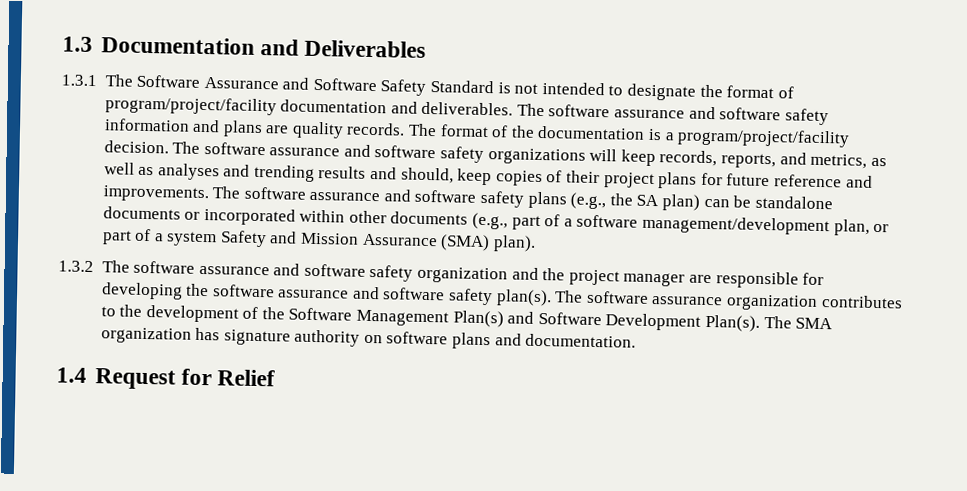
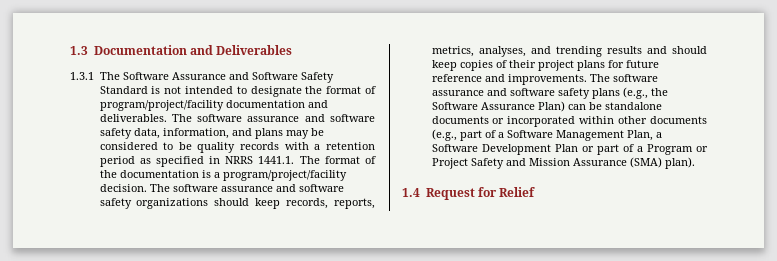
[103,118,406,139] information and plans are quality records. -> [133,128,324,139] [99,142,375,153] [99,156,295,167] data, information, and plans may be considered to be quality records with a retention period as specified in NRRS 1441.1.
[589,148,618,162] will -> [214,198,250,206] should
[779,152,887,169] [103,162,220,181] and metrics, as well as analyses -> [431,46,526,57] metrics, analyses,
[400,167,454,184] should, -> [672,46,707,54] should
[636,194,700,211] SA plan) -> [431,101,565,112] Software Assurance Plan)
[576,214,870,236] software management/development plan, -> [506,130,662,141] [431,144,578,155] Software Management Plan, a Software Development Plan
[166,231,218,247] system -> [646,144,708,155] [431,158,468,169] Program or Project
[58,260,825,289] [101,282,903,311] [100,304,834,332] [100,327,637,350] // 1.3.2 The software assurance and software safety organization and the project manager are responsible for developing the software assurance and software safety plan(s). The software assurance organization contributes to the development of the Software Management Plan(s) and Software Development Plan(s). The SMA organization has signature authority on software plans and documentation. -> (695, 163) none

